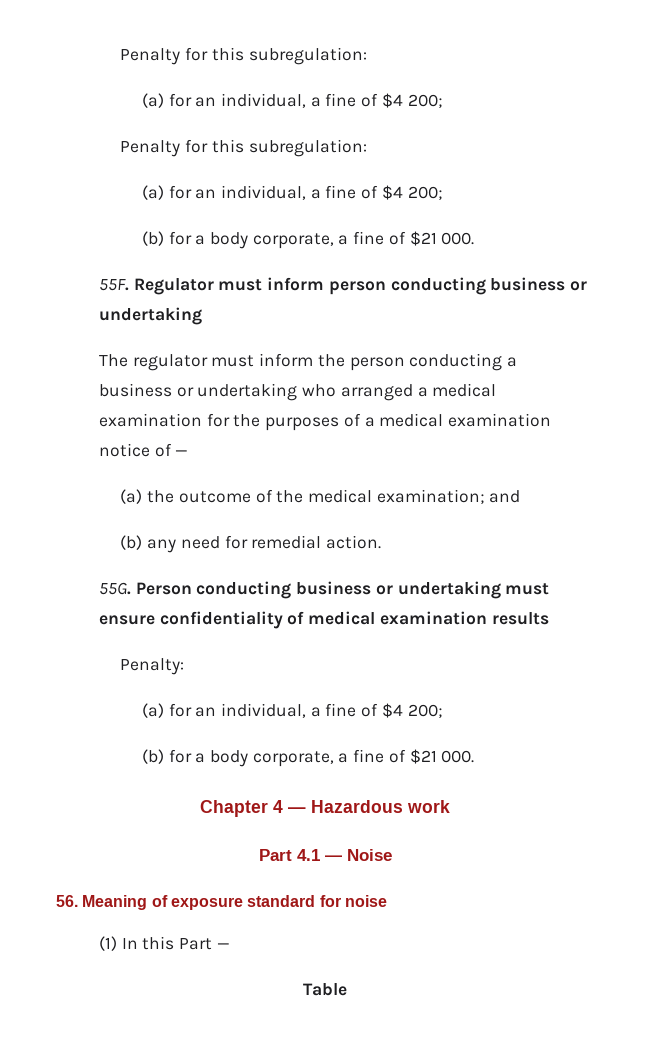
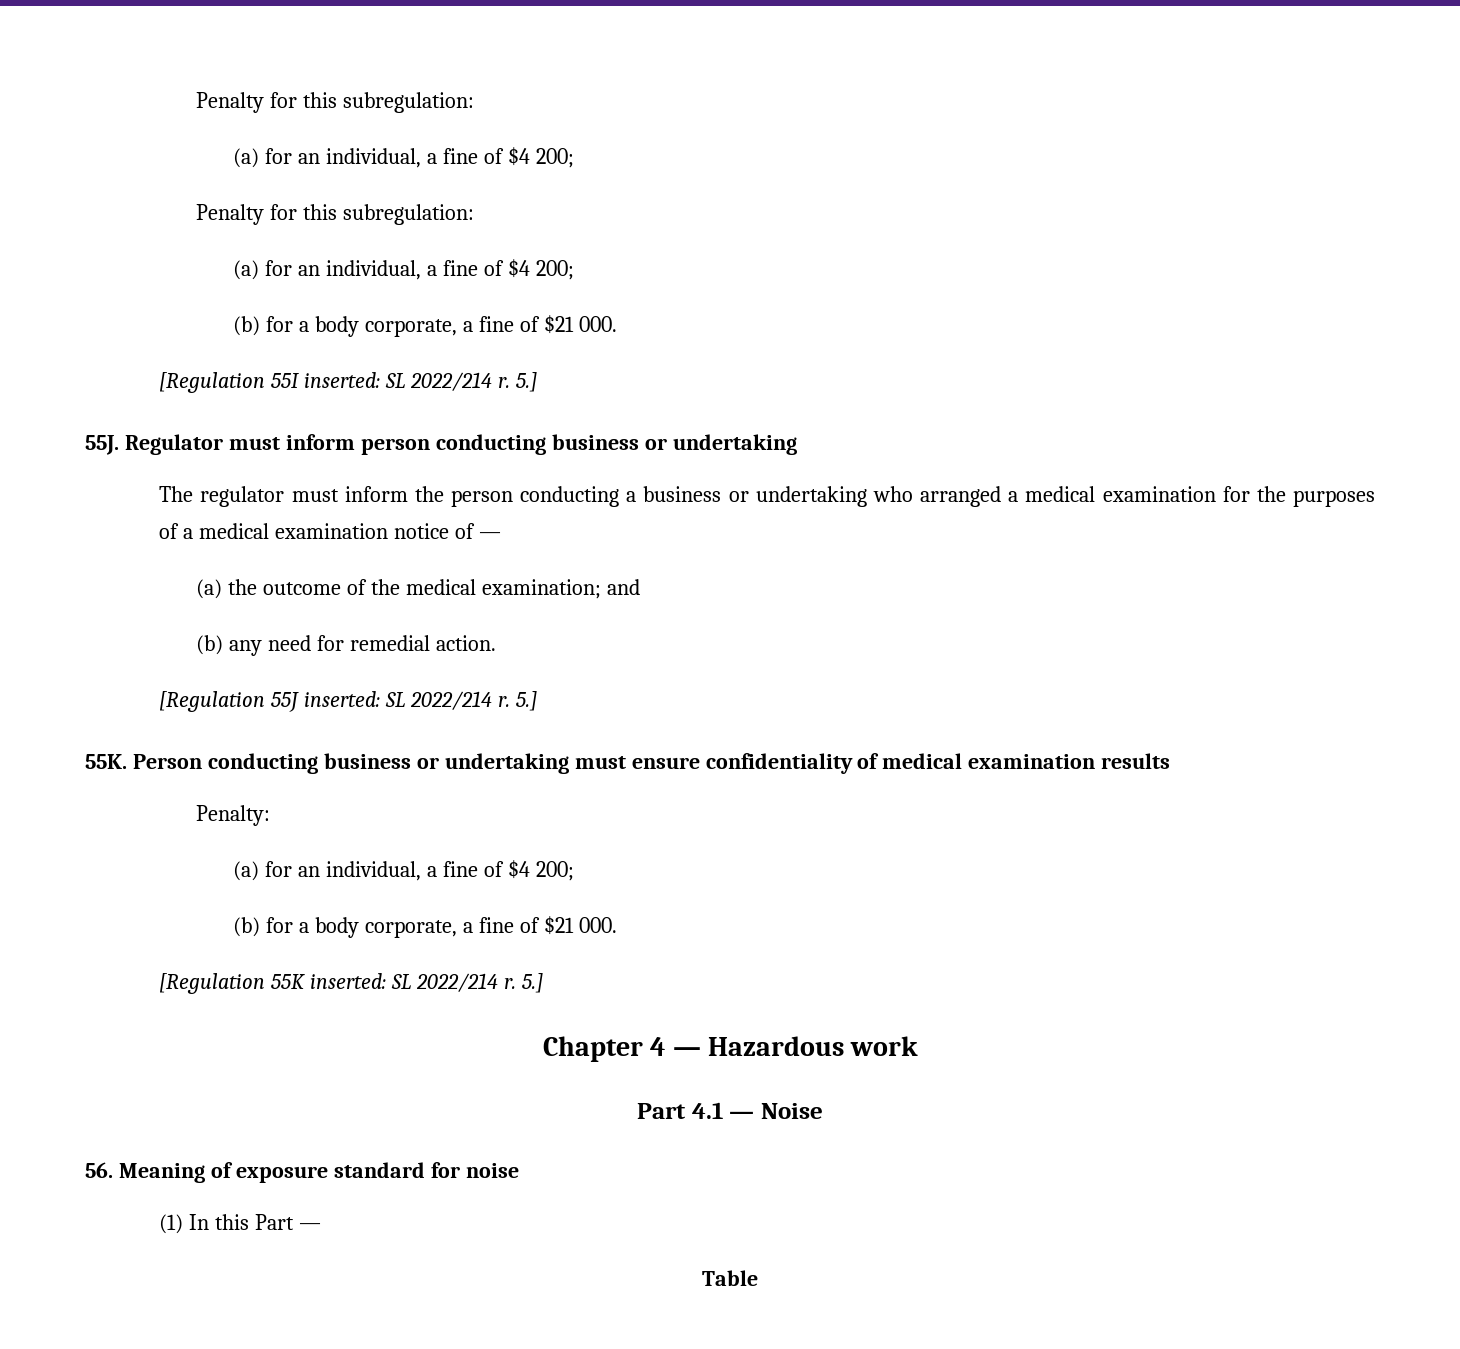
[98,279,129,291] 55F. -> [159,372,537,393] [85,435,119,455] [Regulation 55I inserted: SL 2022/214 r. 5.] // 55J.
[98,582,131,595] 55G. -> [159,691,537,712] [85,754,127,769] [Regulation 55J inserted: SL 2022/214 r. 5.] // 55K.
(475, 756) none -> [159,973,543,994] // [Regulation 55K inserted: SL 2022/214 r. 5.]

